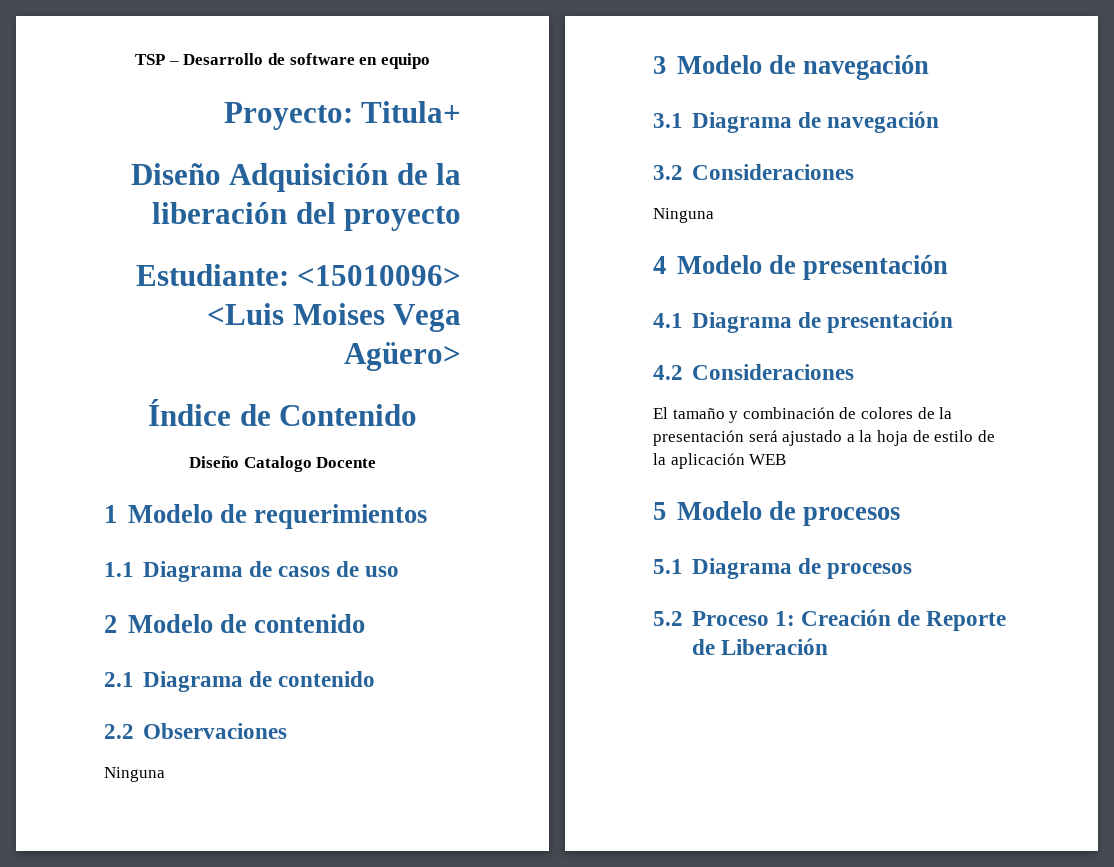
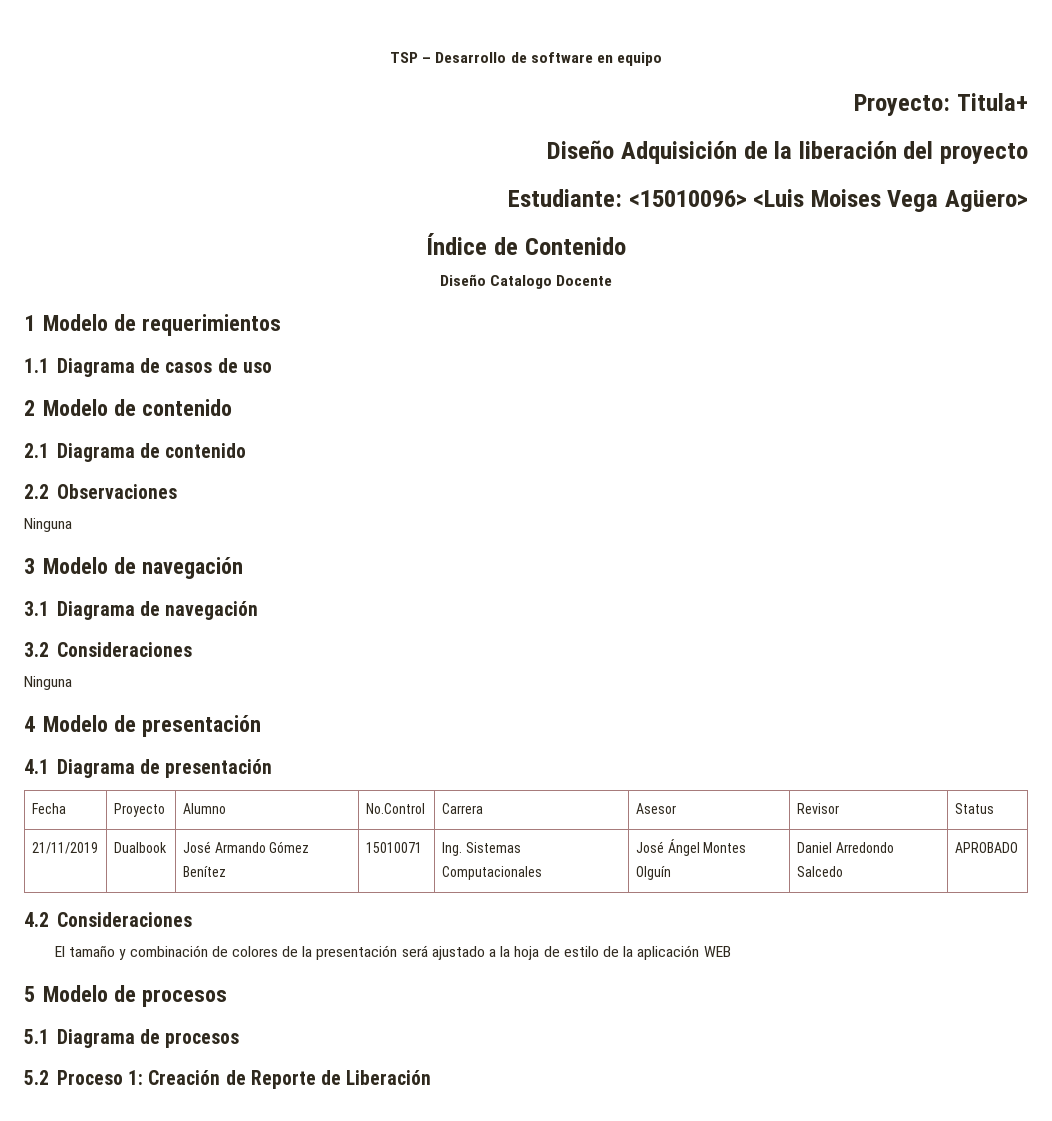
(953, 322) none -> [31,803,66,814] [113,803,165,817] [182,803,226,814] [365,803,425,814] [441,803,483,814] [635,803,676,814] [796,803,839,814] [954,803,994,814] [31,842,98,854] [113,842,167,853] [182,841,310,853] [182,866,226,877] [365,842,422,853] [441,842,521,856] [441,866,542,880] [635,839,747,856] [635,866,671,880] [796,842,894,853] [796,866,843,877] [954,842,1018,853] // Fecha | Proyecto | Alumno | No.Control | Carrera | Asesor | Revisor | Status // 21/11/2019 | Dualbook | José Armando Gómez Benítez | 15010071 | Ing. Sistemas Computacionales | José Ángel Montes Olguín | Daniel Arredondo Salcedo | APROBADO

